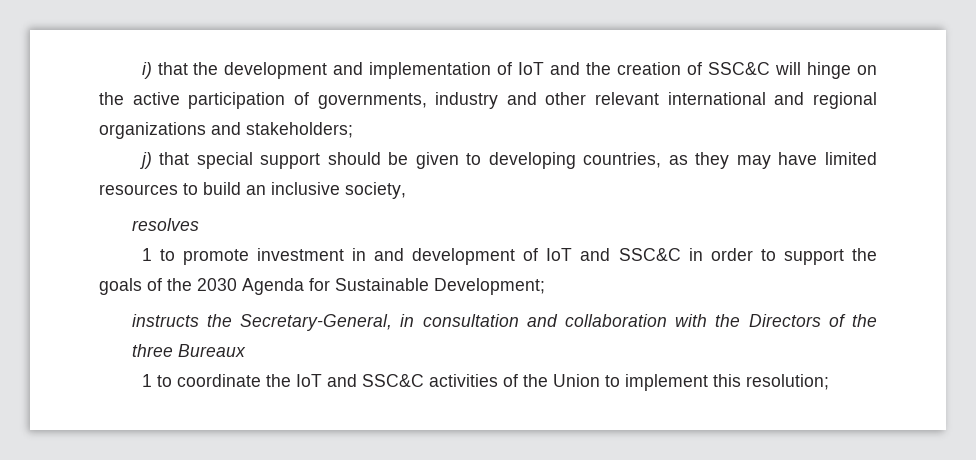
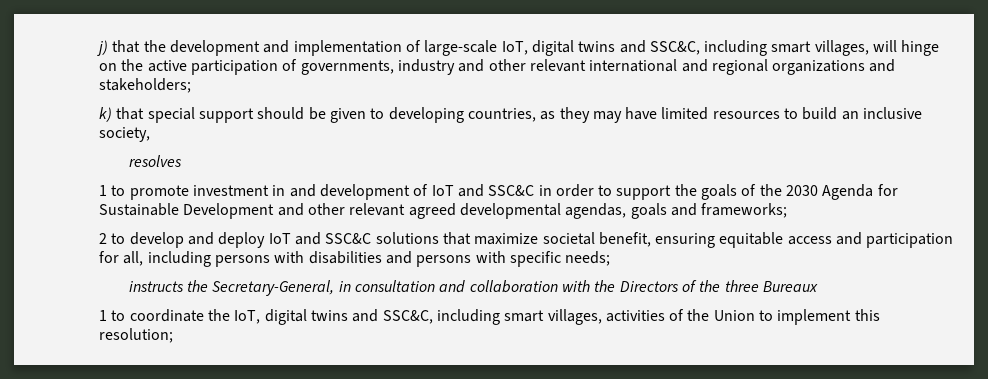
[141,62,152,79] i) -> [97,40,108,56] j)
[518,62,771,75] IoT and the creation of SSC&C -> [424,40,869,56] large-scale IoT, digital twins and SSC&C, including smart villages,
[139,152,152,169] j) -> [99,107,112,122] k)
[434,278,545,295] Development; -> [183,203,788,219] [99,232,954,248] [99,251,611,267] Development and other relevant agreed developmental agendas, goals and frameworks; // 2 to develop and deploy IoT and SSC&C solutions that maximize societal benefit, ensuring equitable access and participation for all, including persons with disabilities and persons with specific needs;
[295,374,424,387] IoT and SSC&C -> [234,309,602,325] IoT, digital twins and SSC&C, including smart villages,

